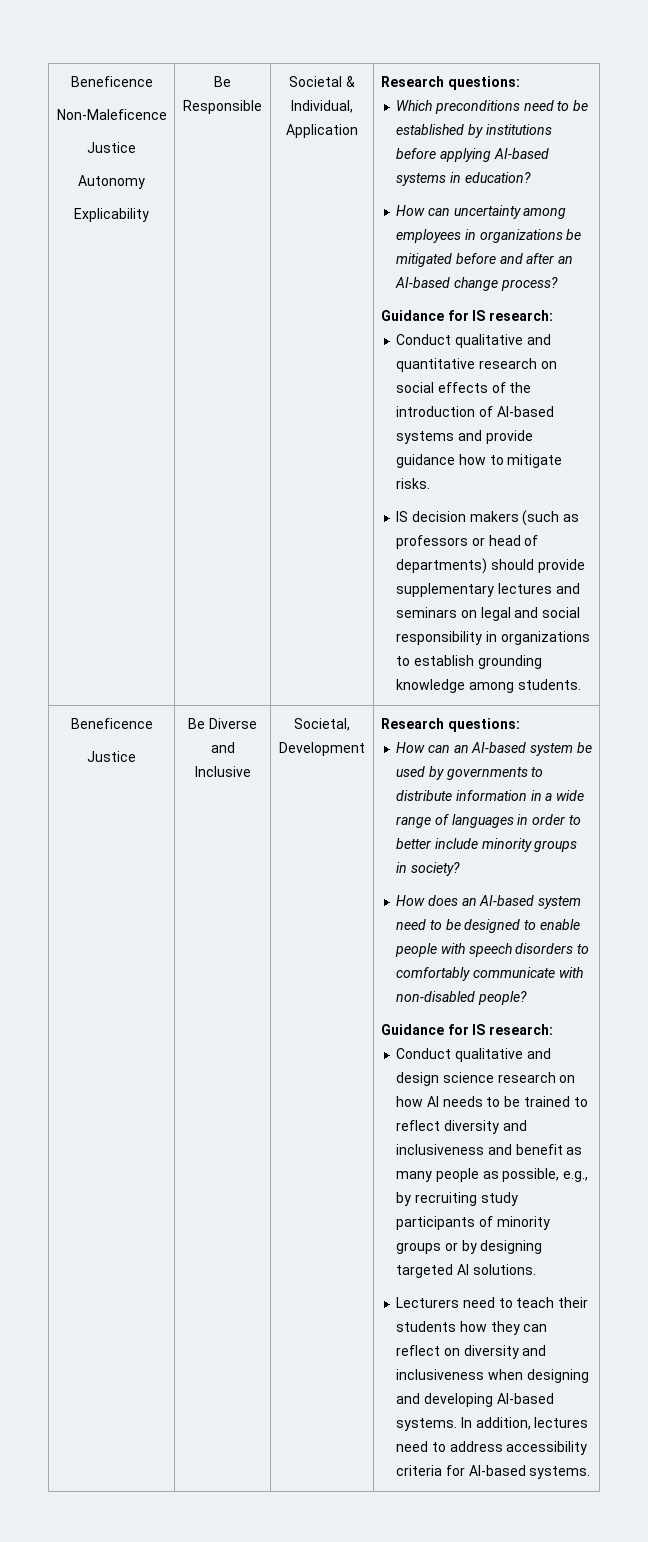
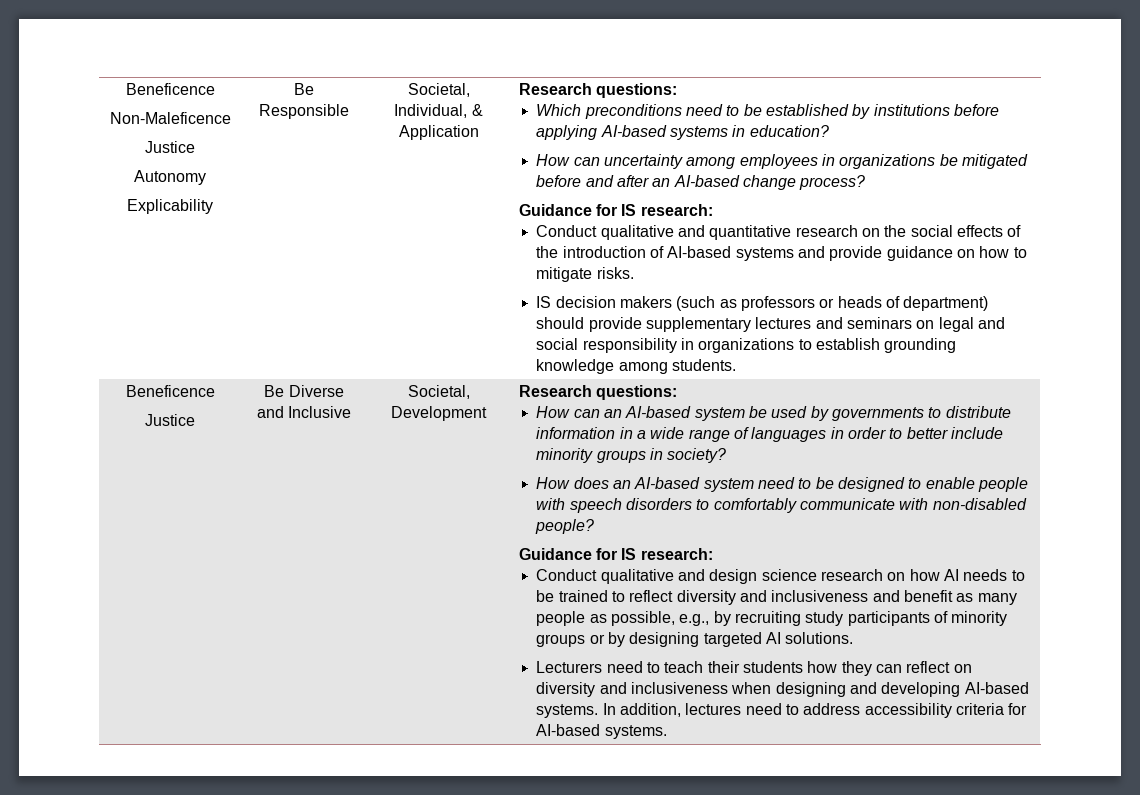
[289,76,355,87] [291,100,353,113] Societal & Individual, -> [407,83,470,97] [394,104,483,118] Societal, Individual, &
(557, 365) none -> [884,225,907,237] the
(456, 461) none -> [957,249,976,258] on
[488,535,539,546] [396,558,488,574] head of departments) -> [837,296,989,311] heads of department)

